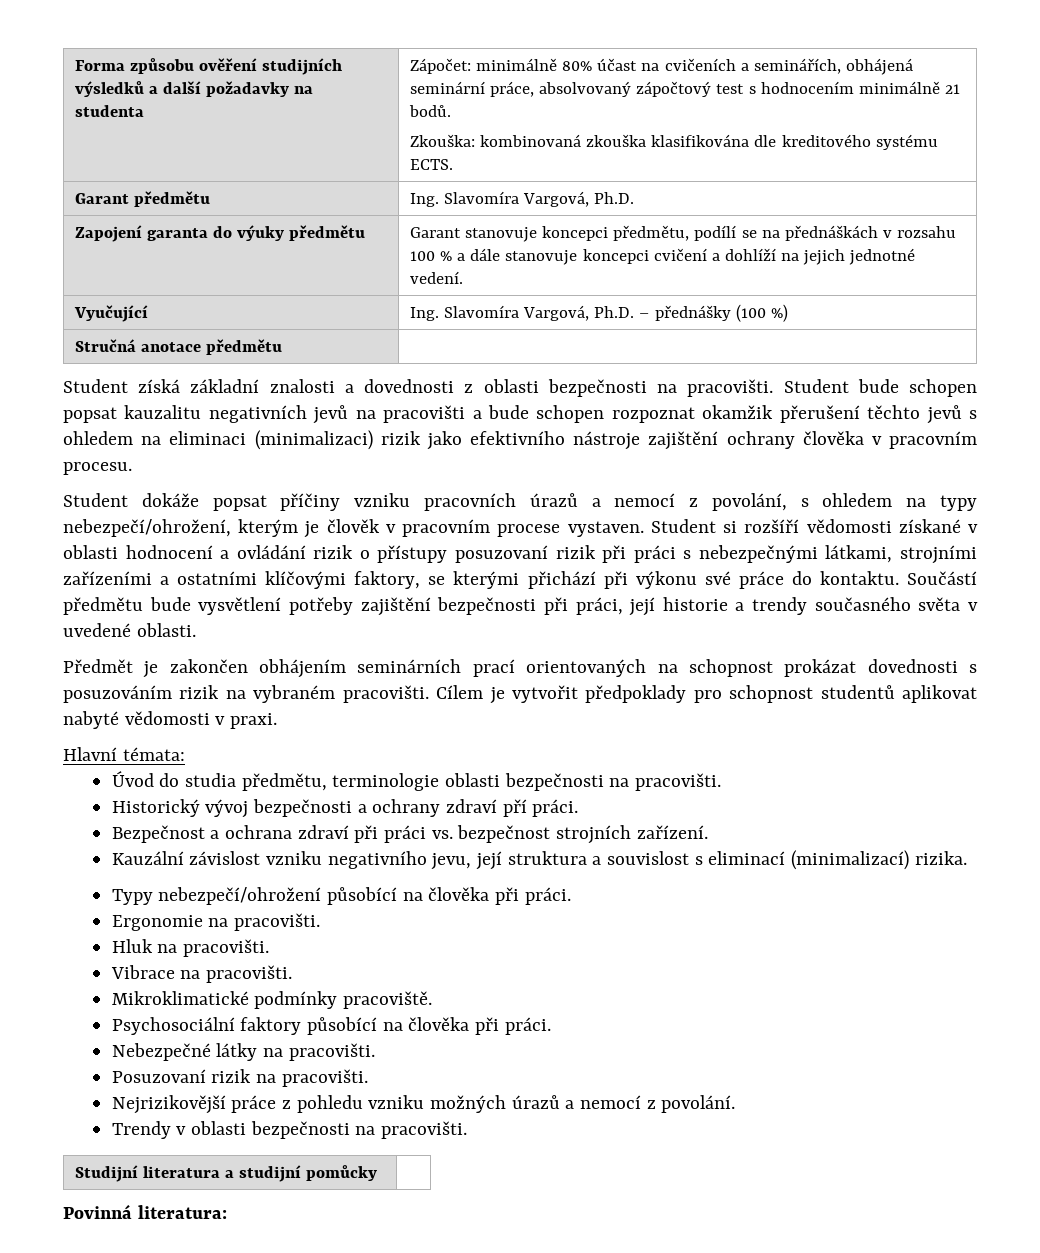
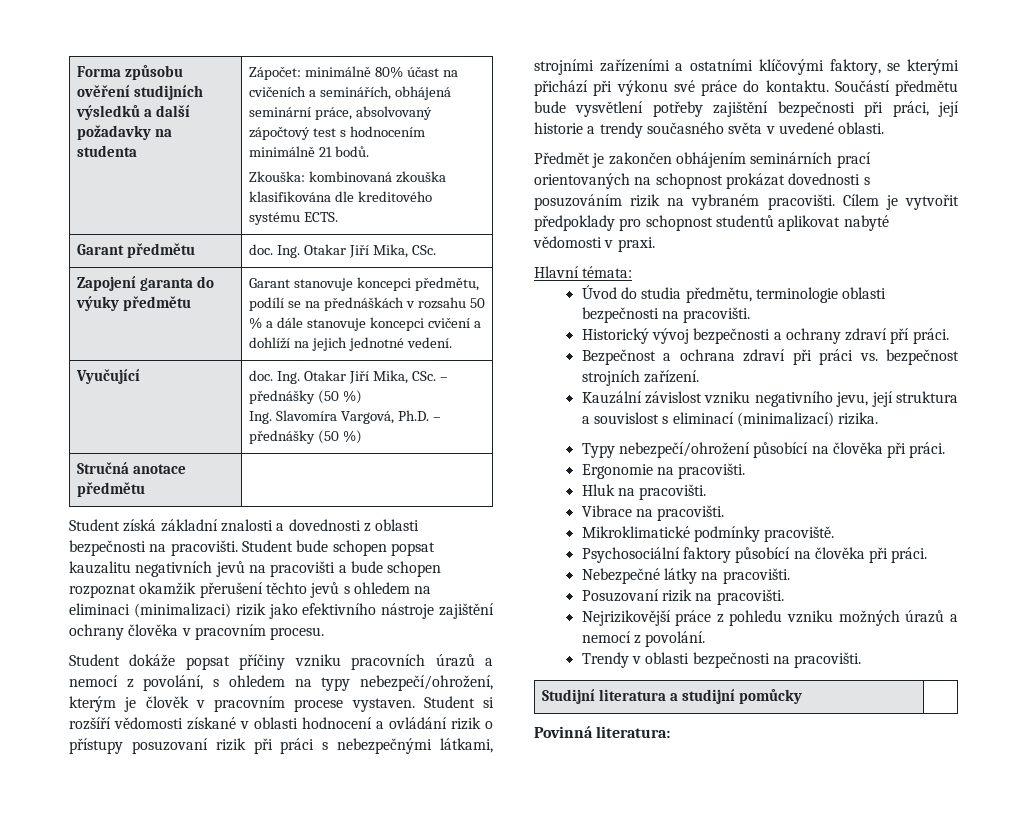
[409,191,635,207] Ing. Slavomíra Vargová, Ph.D. -> [249,244,436,258] doc. Ing. Otakar Jiří Mika, CSc.
[409,251,435,261] 100 -> [469,298,485,308] 50
(148, 313) none -> [249,370,448,384] [249,390,363,404] doc. Ing. Otakar Jiří Mika, CSc. – přednášky (50 %) //
[735,304,766,322] (100 -> [318,430,340,444] (50

